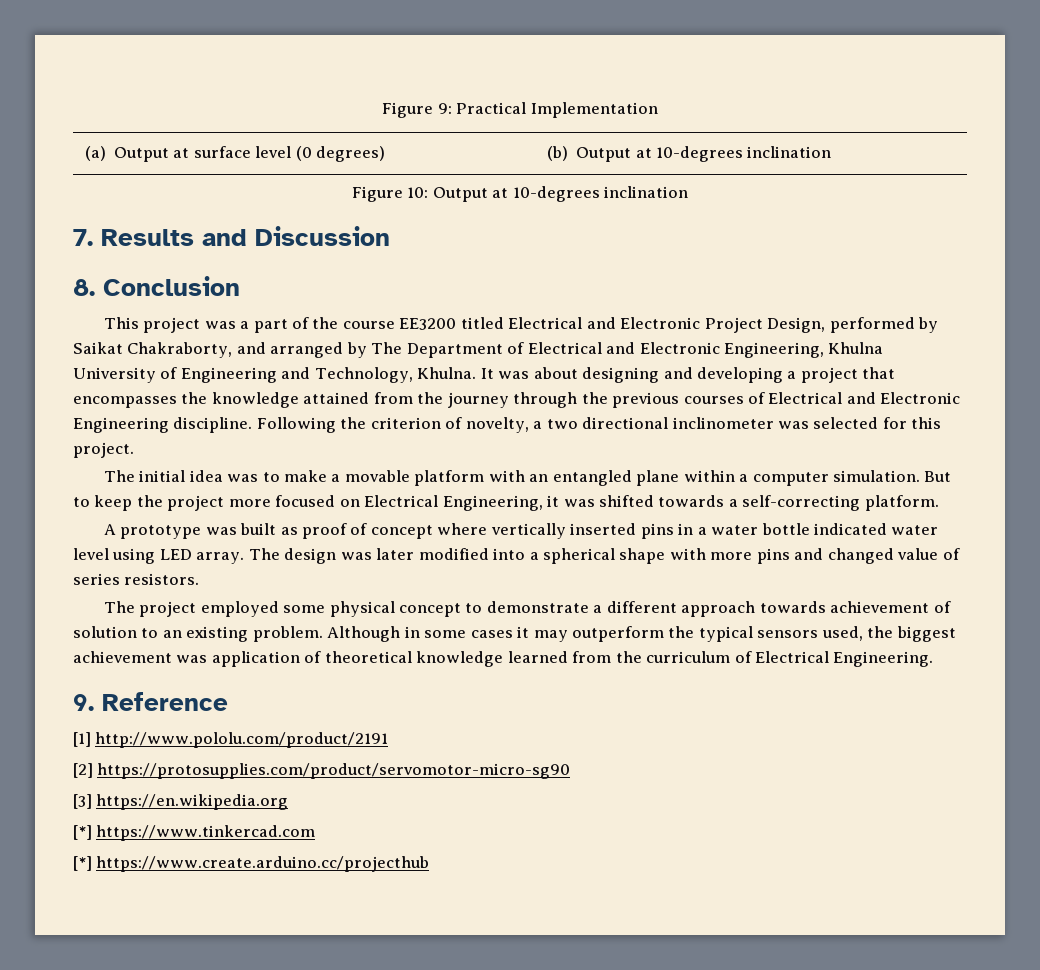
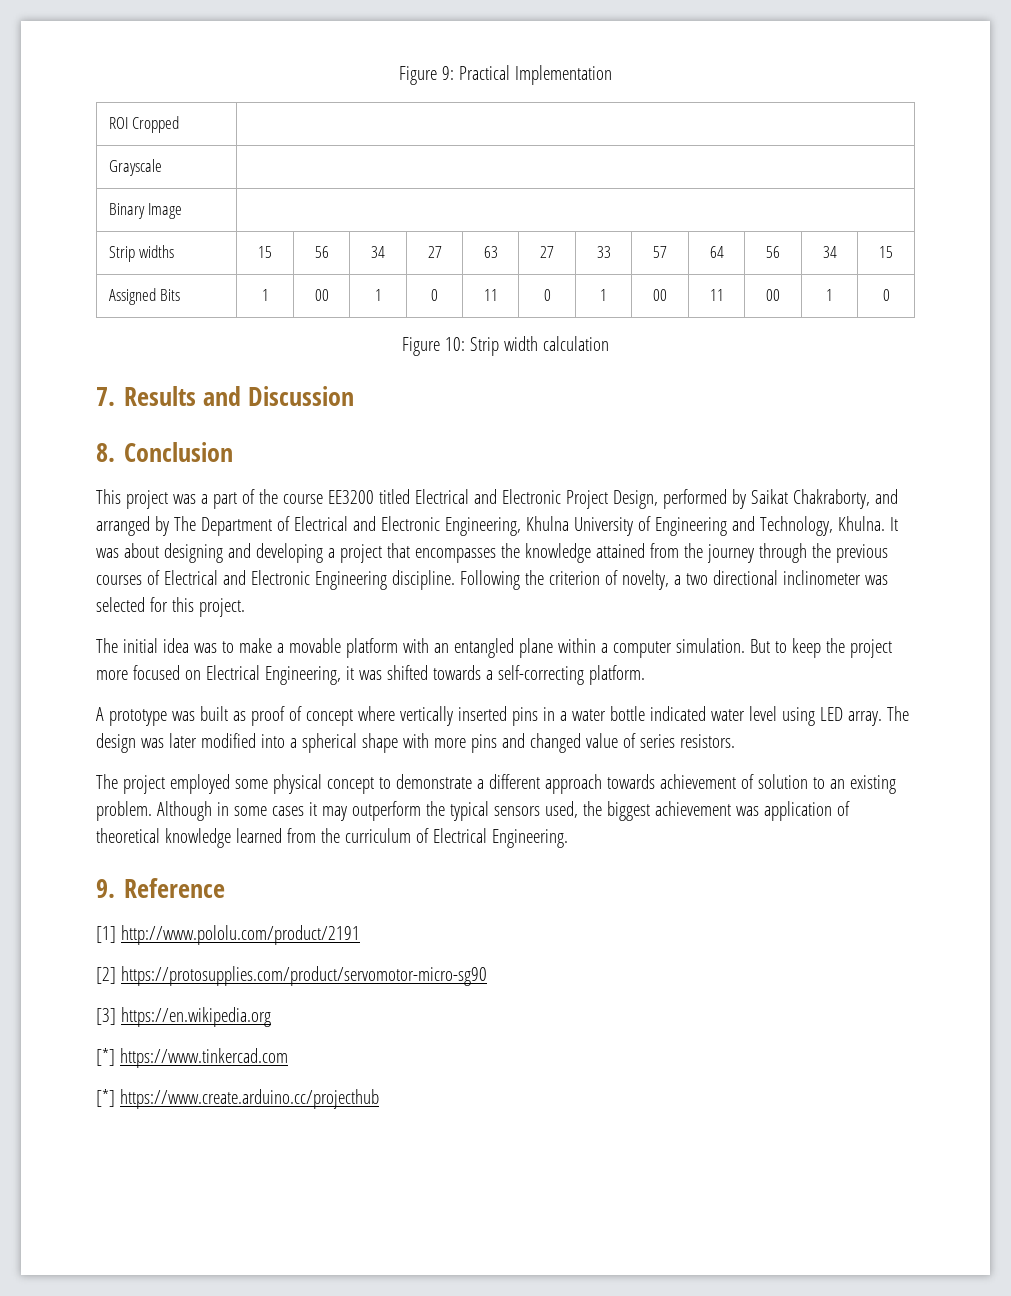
[84,146,386,162] [546,146,832,162] [351,186,689,202] (a) Output at surface level (0 degrees) | (b) Output at 10-degrees inclination // Figure 10: Output at 10-degrees inclination -> [108,116,180,133] [108,159,162,176] [108,203,183,219] [108,245,175,262] [258,246,272,258] [314,246,329,258] [371,246,385,258] [427,246,442,258] [483,246,498,258] [540,246,554,258] [596,246,611,258] [653,246,667,258] [709,246,724,258] [766,246,780,258] [822,246,837,258] [879,246,893,258] [108,288,181,305] [261,289,269,301] [314,289,329,301] [374,289,382,301] [431,289,438,301] [483,289,498,301] [543,289,551,301] [600,289,607,301] [653,289,667,301] [709,289,724,301] [766,289,780,301] [826,289,833,301] [882,289,890,301] [402,336,609,356] ROI Cropped | // Grayscale | // Binary Image | // Strip widths | 15 | 56 | 34 | 27 | 63 | 27 | 33 | 57 | 64 | 56 | 34 | 15 // Assigned Bits | 1 | 00 | 1 | 0 | 11 | 0 | 1 | 00 | 11 | 00 | 1 | 0 // Figure 10: Strip width calculation

